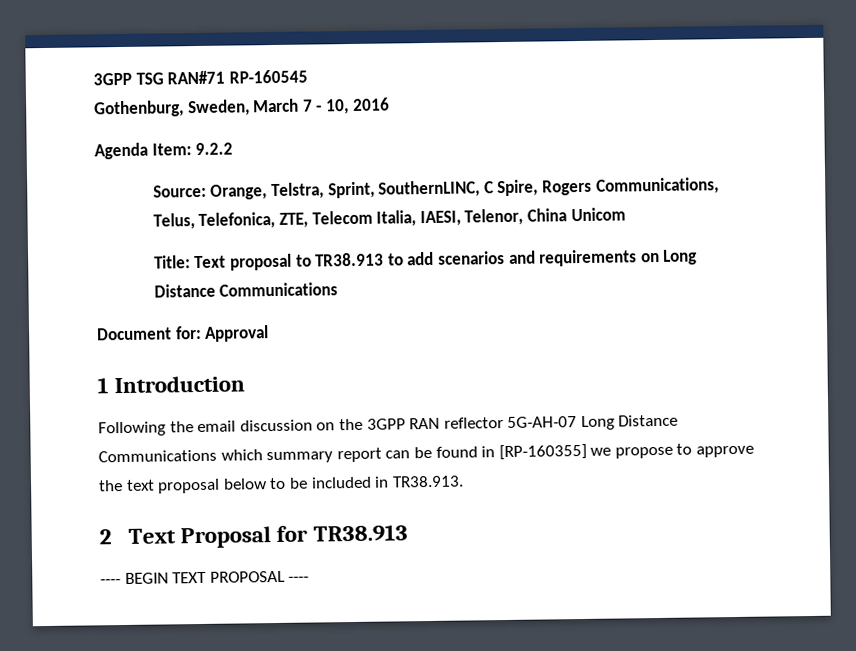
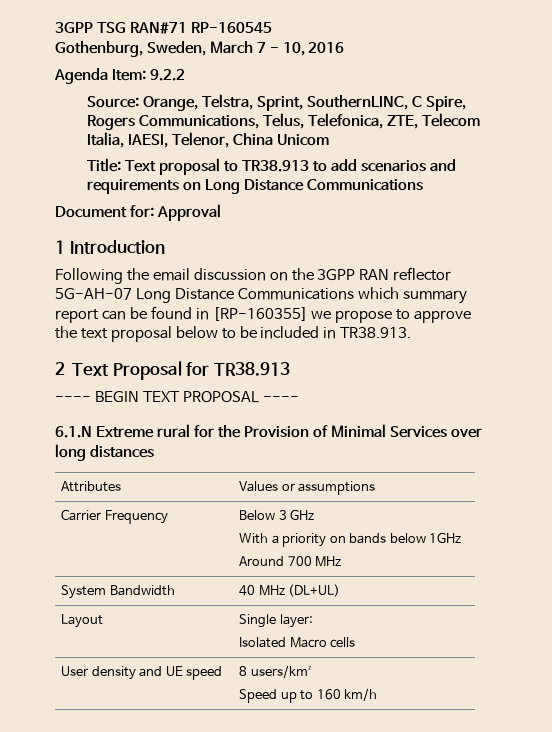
(310, 579) none -> [55,424,483,438] [55,444,155,461] [60,481,121,492] [238,481,376,495] [60,509,168,524] [238,509,315,520] [238,532,462,547] [238,556,342,567] [60,585,175,599] [238,584,341,597] [60,614,103,628] [238,614,313,628] [238,637,356,648] [60,666,223,680] [238,665,314,678] [238,688,378,703] // 6.1.N Extreme rural for the Provision of Minimal Services over long distances // Attributes | Values or assumptions // Carrier Frequency | Below 3 GHz // With a priority on bands below 1GHz // Around 700 MHz // System Bandwidth | 40 MHz (DL+UL) // Layout | Single layer: // Isolated Macro cells // User density and UE speed | 8 users/km² // Speed up to 160 km/h

